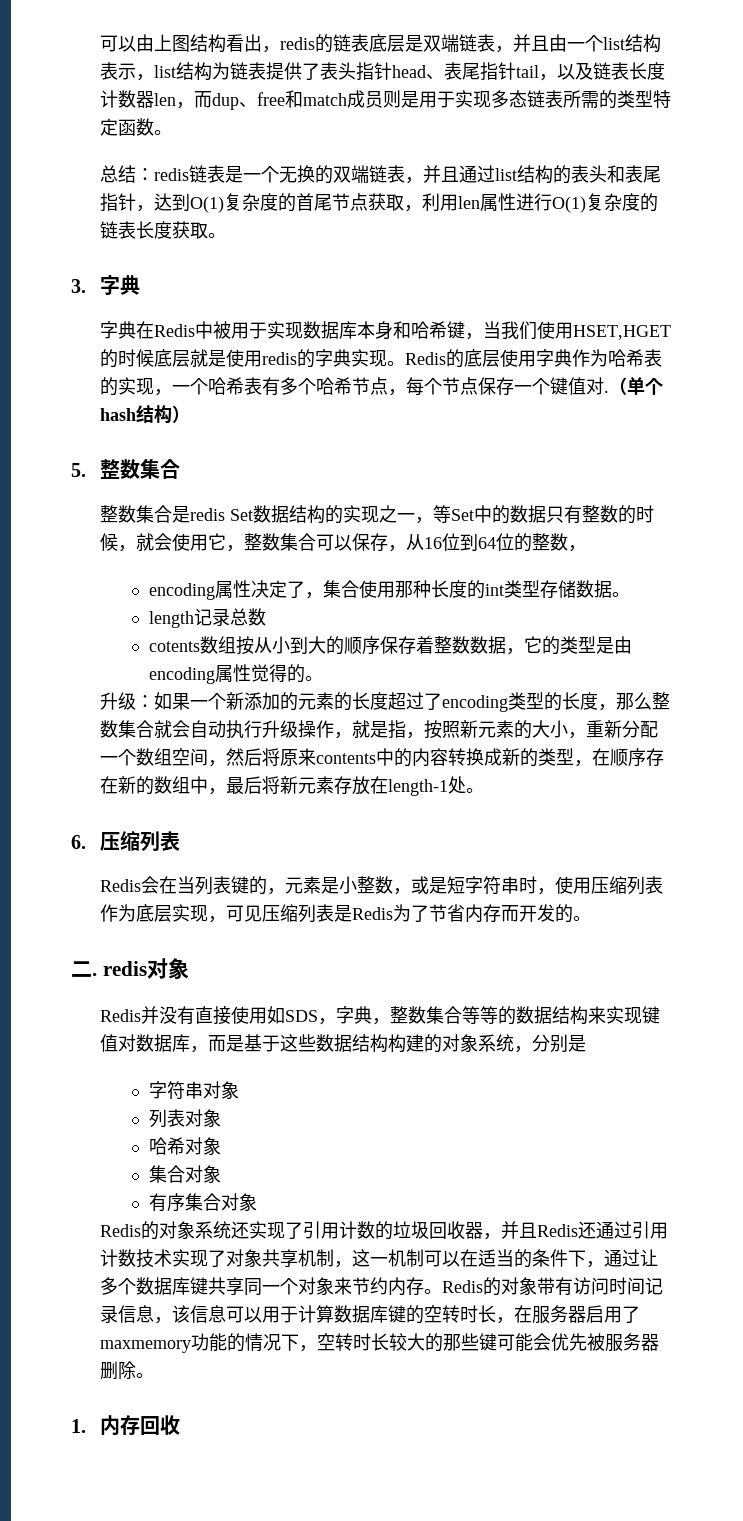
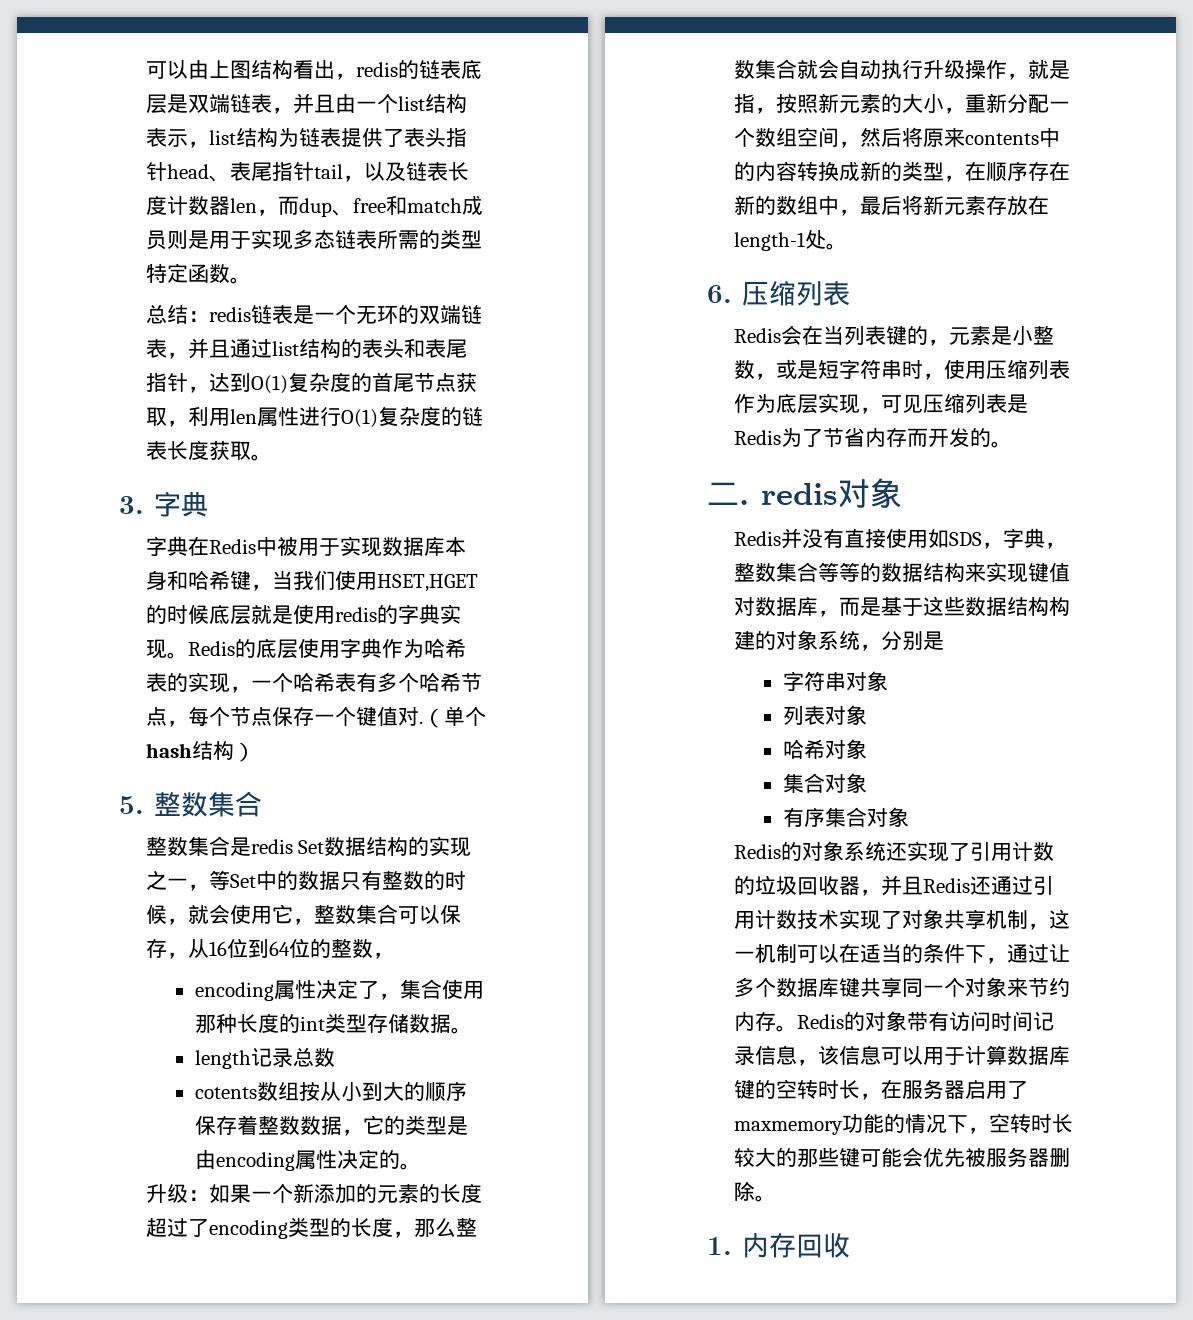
[296,165,315,183] 换 -> [376,306,398,324] 环
[250,664,287,682] 觉得 -> [336,1149,379,1169] 决定

